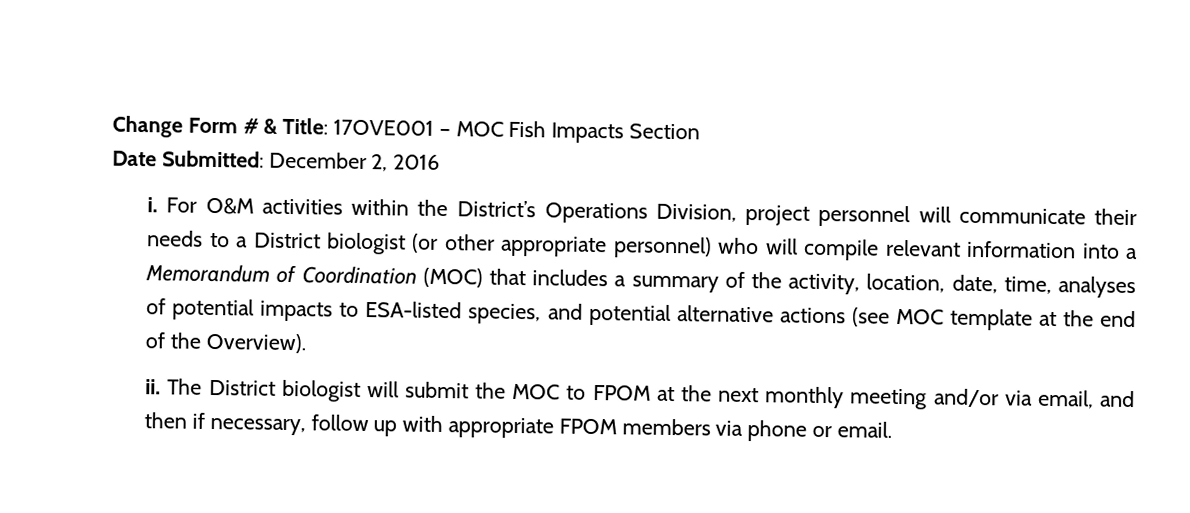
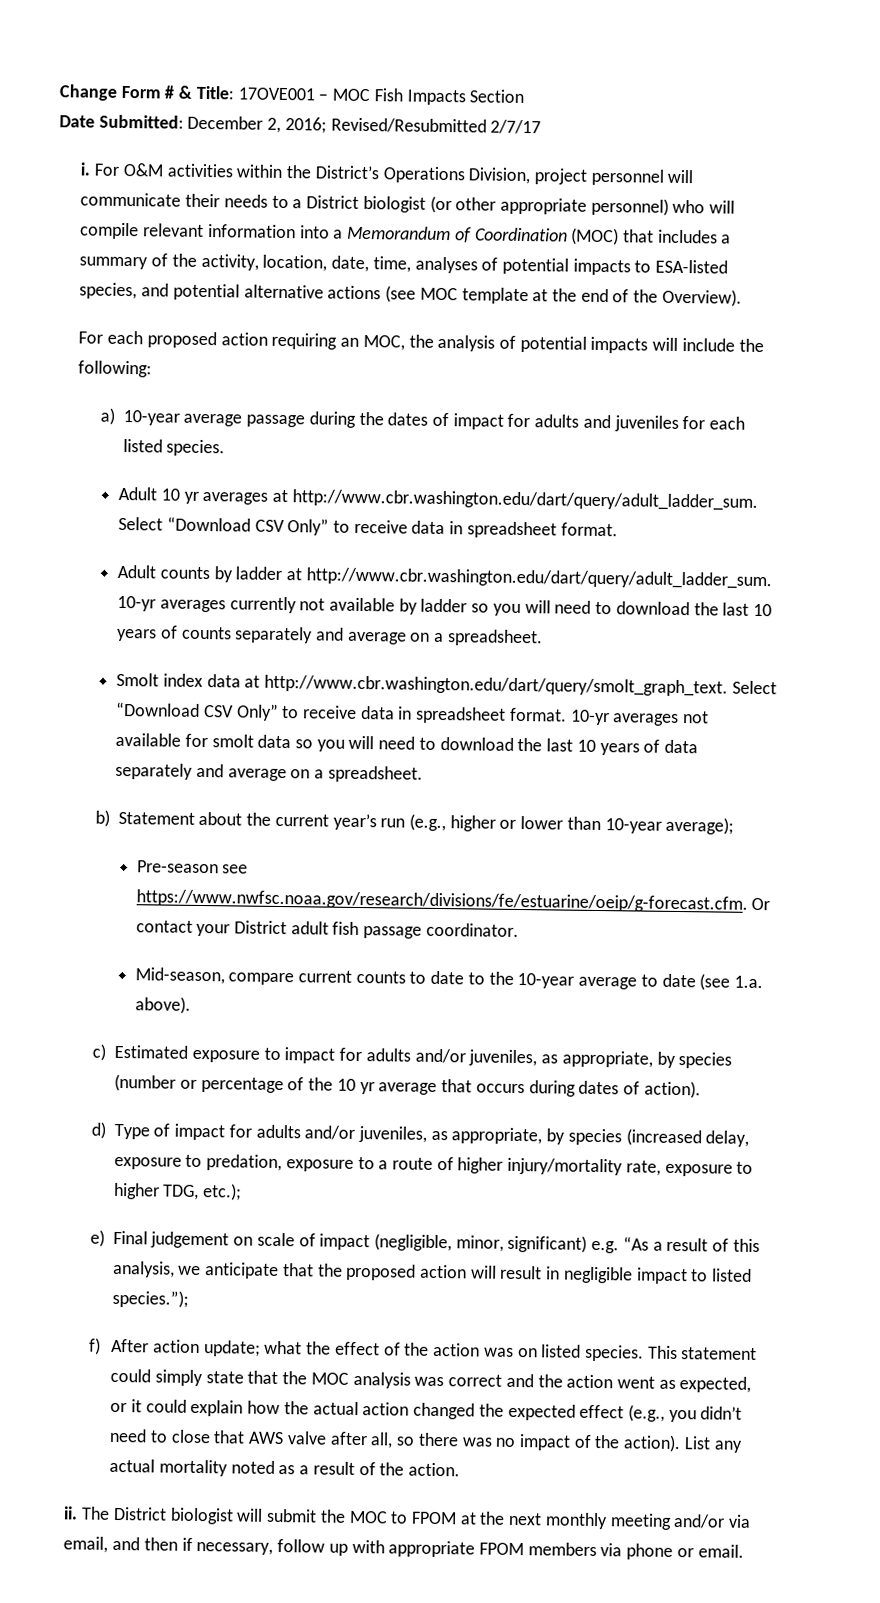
[393,154,441,170] 2016 -> [284,116,542,135] 2016; Revised/Resubmitted 2/7/17
(306, 343) none -> [78,330,764,354] [78,360,153,378] [99,407,746,432] [122,438,226,457] [118,486,758,511] [118,516,618,539] [117,564,772,590] [117,595,772,617] [116,625,543,647] [116,672,777,697] [116,701,710,726] [115,732,698,756] [115,762,423,783] [94,809,735,835] [136,860,249,874] [135,889,771,913] [135,920,519,939] [134,967,763,991] [134,996,191,1014] [91,1043,733,1069] [114,1073,701,1099] [90,1121,750,1147] [113,1154,754,1177] [112,1182,243,1201] [89,1229,760,1254] [112,1260,753,1285] [111,1289,189,1308] [88,1337,758,1362] [110,1368,752,1393] [110,1399,743,1423] [109,1428,742,1453] [109,1458,461,1477] // For each proposed action requiring an MOC, the analysis of potential impacts will include the following: // a) 10-year average passage during the dates of impact for adults and juveniles for each listed species. // Adult 10 yr averages at http://www.cbr.washington.edu/dart/query/adult_ladder_sum. Select “Download CSV Only” to receive data in spreadsheet format. // Adult counts by ladder at http://www.cbr.washington.edu/dart/query/adult_ladder_sum. 10-yr averages currently not available by ladder so you will need to download the last 10 years of counts separately and average on a spreadsheet. // Smolt index data at http://www.cbr.washington.edu/dart/query/smolt_graph_text. Select “Download CSV Only” to receive data in spreadsheet format. 10-yr averages not available for smolt data so you will need to download the last 10 years of data separately and average on a spreadsheet. // b) Statement about the current year’s run (e.g., higher or lower than 10-year average); // Pre-season see https://www.nwfsc.noaa.gov/research/divisions/fe/estuarine/oeip/g-forecast.cfm. Or contact your District adult fish passage coordinator. // Mid-season, compare current counts to date to the 10-year average to date (see 1.a. above). // c) Estimated exposure to impact for adults and/or juveniles, as appropriate, by species (number or percentage of the 10 yr average that occurs during dates of action). // d) Type of impact for adults and/or juveniles, as appropriate, by species (increased delay, exposure to predation, exposure to a route of higher injury/mortality rate, exposure to higher TDG, etc.); // e) Final judgement on scale of impact (negligible, minor, significant) e.g. “As a result of this analysis, we anticipate that the proposed action will result in negligible impact to listed species.”); // f) After action update; what the effect of the action was on listed species. This statement could simply state that the MOC analysis was correct and the action went as expected, or it could explain how the actual action changed the expected effect (e.g., you didn’t need to close that AWS valve after all, so there was no impact of the action). List any actual mortality noted as a result of the action.

